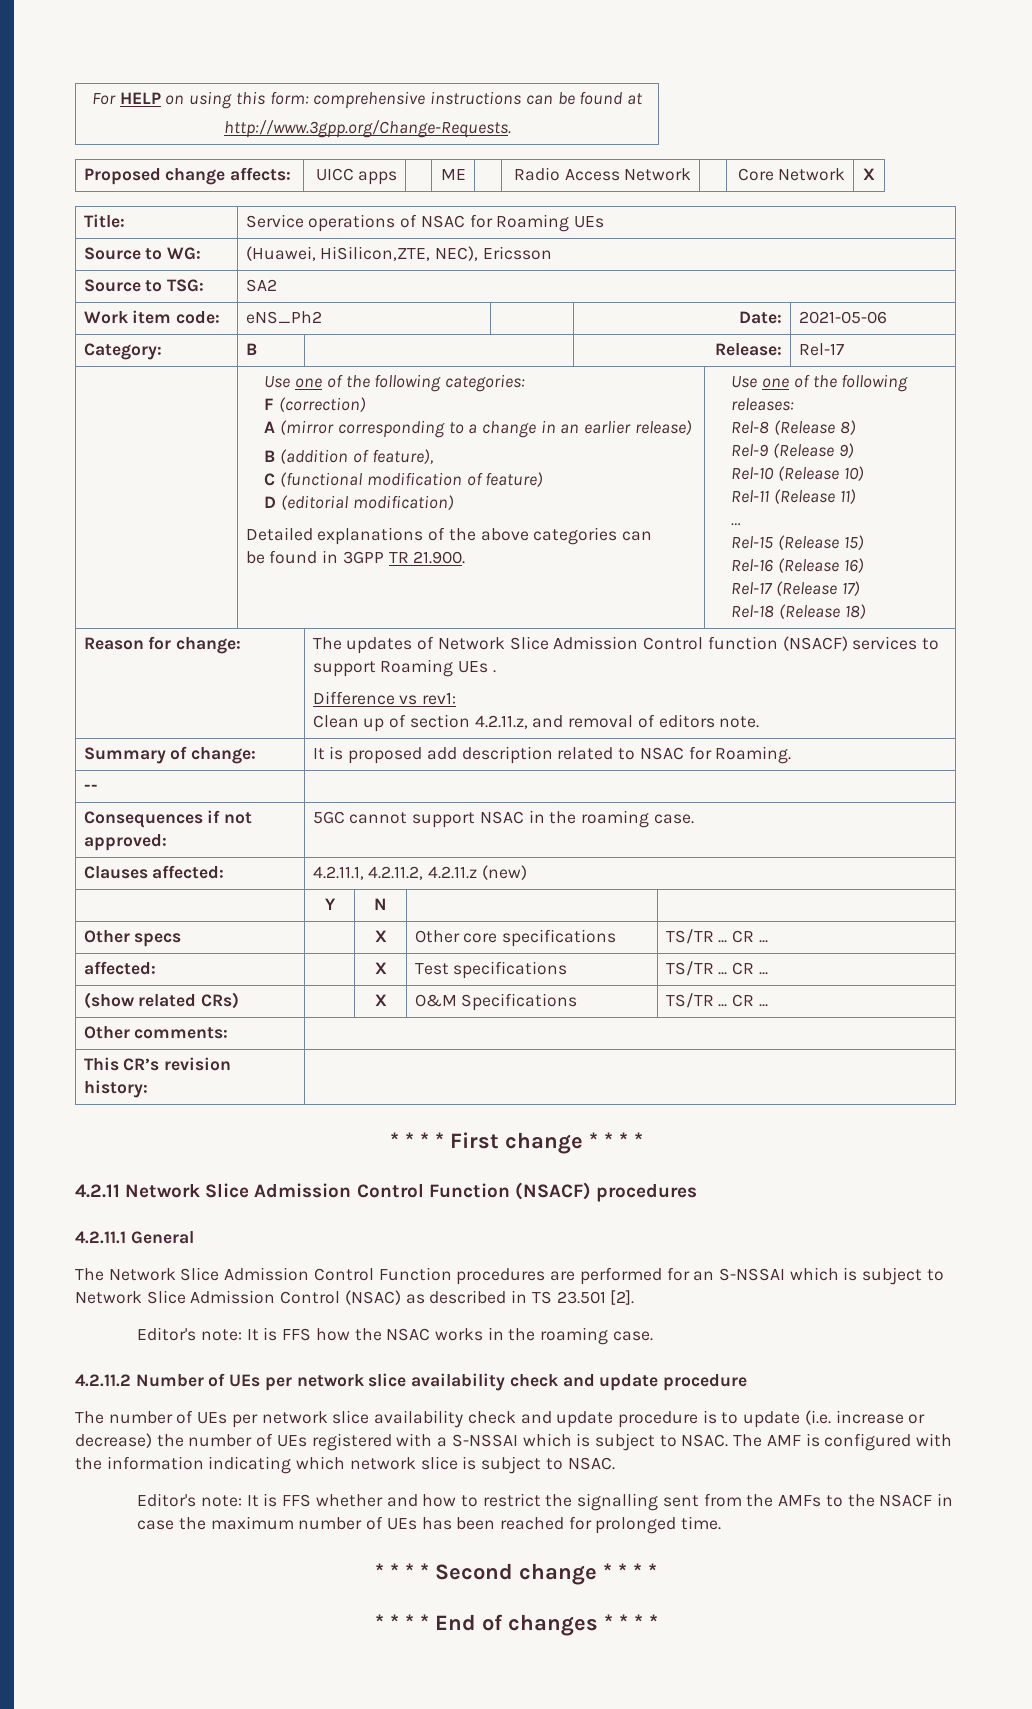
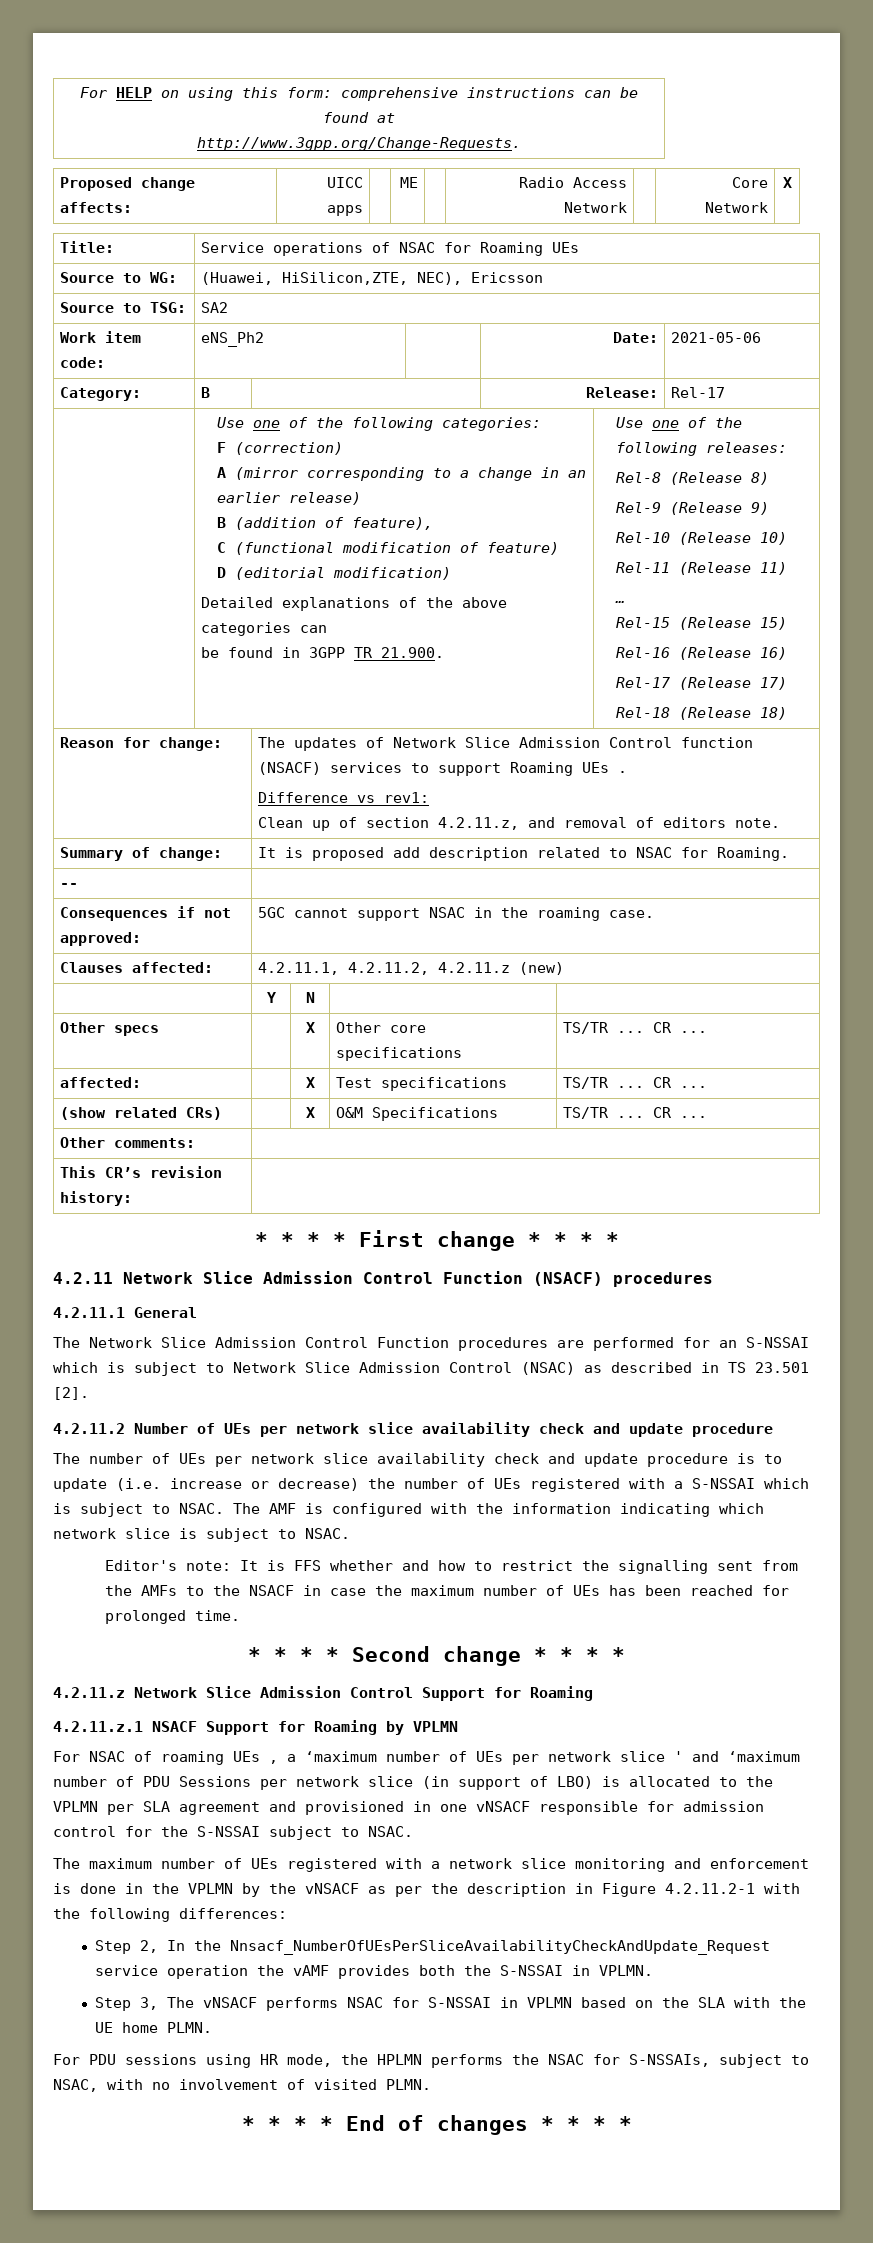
[137,1327,653,1345] // Editor's note: It is FFS how the NSAC works in the roaming case. -> (89, 1393) none
(657, 1571) none -> [53,1686,593,1701] [53,1720,458,1735] [53,1751,800,1765] [53,1776,773,1790] [53,1801,764,1815] [53,1826,413,1840] [53,1858,809,1872] [53,1883,800,1897] [53,1908,287,1922] [95,1940,771,1955] [95,1965,654,1979] [95,1997,807,2011] [95,2022,213,2033] [53,2054,809,2068] [53,2079,431,2092] // 4.2.11.z Network Slice Admission Control Support for Roaming // 4.2.11.z.1 NSACF Support for Roaming by VPLMN // For NSAC of roaming UEs , a ‘maximum number of UEs per network slice ' and ‘maximum number of PDU Sessions per network slice (in support of LBO) is allocated to the VPLMN per SLA agreement and provisioned in one vNSACF responsible for admission control for the S-NSSAI subject to NSAC. // The maximum number of UEs registered with a network slice monitoring and enforcement is done in the VPLMN by the vNSACF as per the description in Figure 4.2.11.2-1 with the following differences: // Step 2, In the Nnsacf_NumberOfUEsPerSliceAvailabilityCheckAndUpdate_Request service operation the vAMF provides both the S-NSSAI in VPLMN. // Step 3, The vNSACF performs NSAC for S-NSSAI in VPLMN based on the SLA with the UE home PLMN. // For PDU sessions using HR mode, the HPLMN performs the NSAC for S-NSSAIs, subject to NSAC, with no involvement of visited PLMN.

